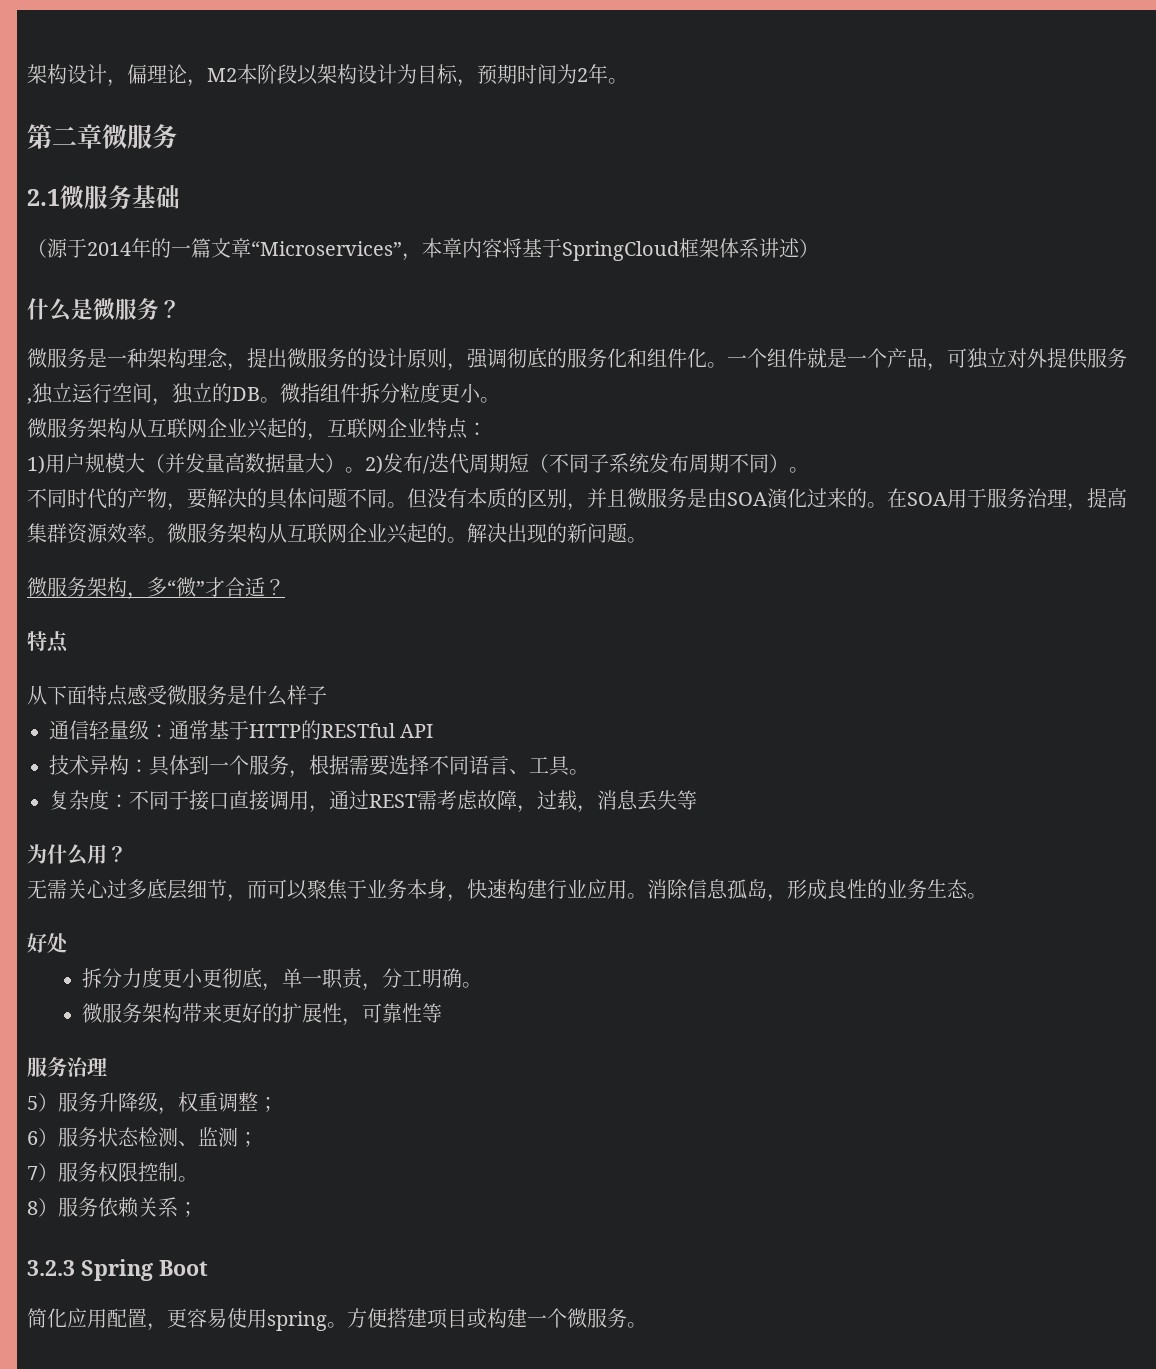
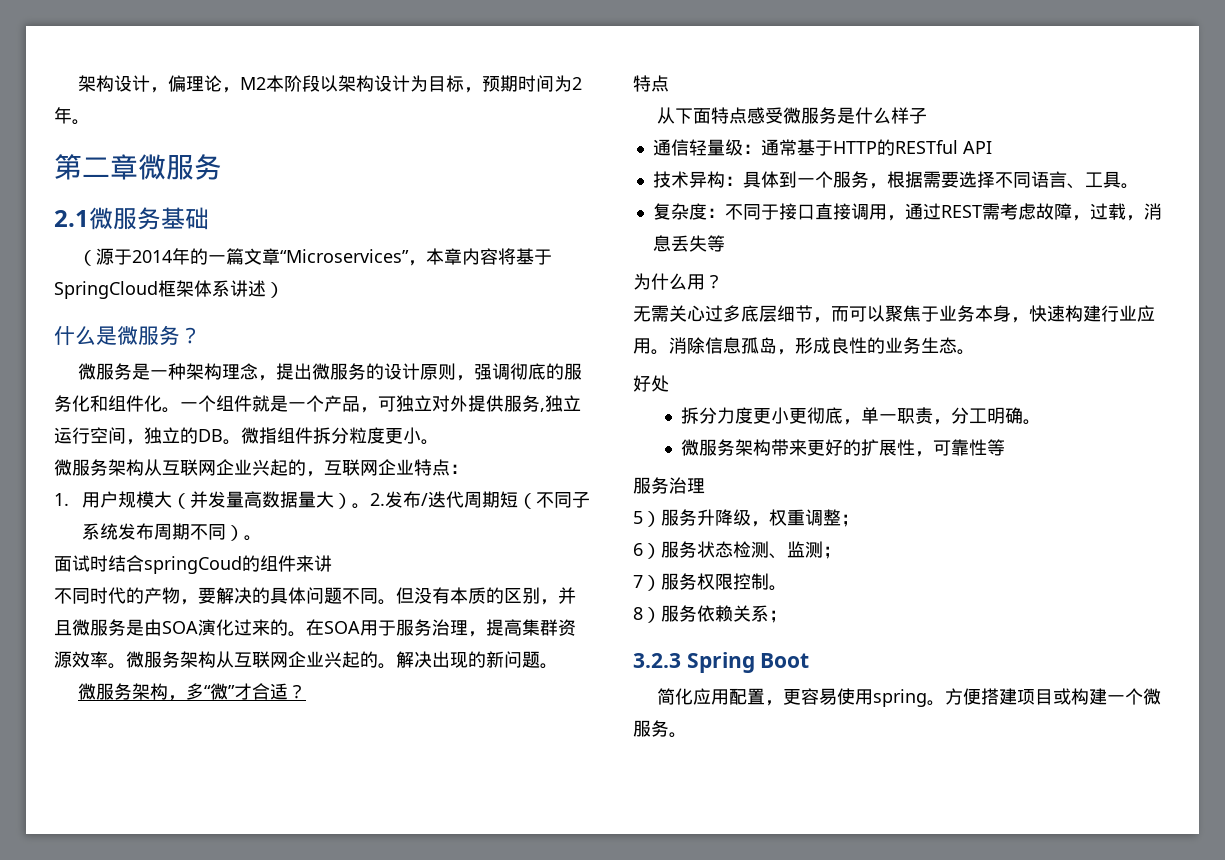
[27,455,45,474] 1) -> [54,493,69,506] 1.
[365,455,383,474] 2) -> [370,493,386,506] 2.
(809, 470) none -> [54,555,332,574] // 面试时结合springCoud的组件来讲

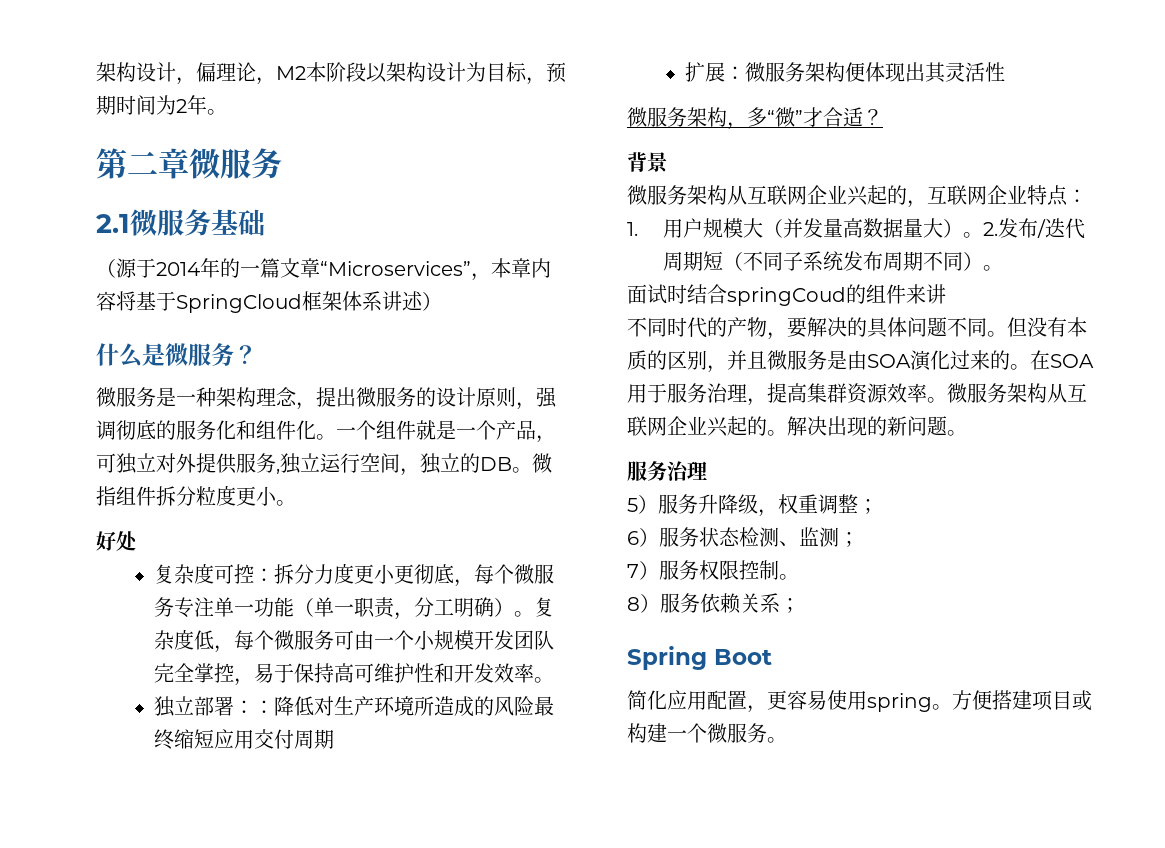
(439, 442) none -> [96,531,137,551] [153,563,554,587] [153,597,554,620] [153,629,554,653] [153,663,554,686] [153,696,554,717] [153,729,334,750] [684,62,1005,83] [627,107,883,130] [627,152,668,173] // 好处 // 复杂度可控：拆分力度更小更彻底，每个微服务专注单一功能（单一职责，分工明确）。复杂度低，每个微服务可由一个小规模开发团队完全掌控，易于保持高可维护性和开发效率。 // 独立部署：：降低对生产环境所造成的风险最终缩短应用交付周期 // 扩展：微服务架构便体现出其灵活性 // 微服务架构，多“微”才合适？ // 背景
[77,683,306,701] [633,75,669,92] [656,107,927,124] [652,139,992,156] [652,171,1139,189] [652,203,1162,221] [652,235,725,252] [633,273,723,290] [633,305,1155,323] [633,337,975,355] [633,375,669,392] [681,407,1042,425] [681,439,1006,457] // 微服务架构，多“微”才合适？ // 特点 // 从下面特点感受微服务是什么样子 // 通信轻量级：通常基于HTTP的RESTful API // 技术异构：具体到一个服务，根据需要选择不同语言、工具。 // 复杂度：不同于接口直接调用，通过REST需考虑故障，过载，消息丢失等 // 为什么用？ // 无需关心过多底层细节，而可以聚焦于业务本身，快速构建行业应用。消除信息孤岛，形成良性的业务生态。 // 好处 // 拆分力度更小更彻底，单一职责，分工明确。 // 微服务架构带来更好的扩展性，可靠性等 -> (967, 433) none
[633,653,681,668] 3.2.3 -> (800, 605) none

